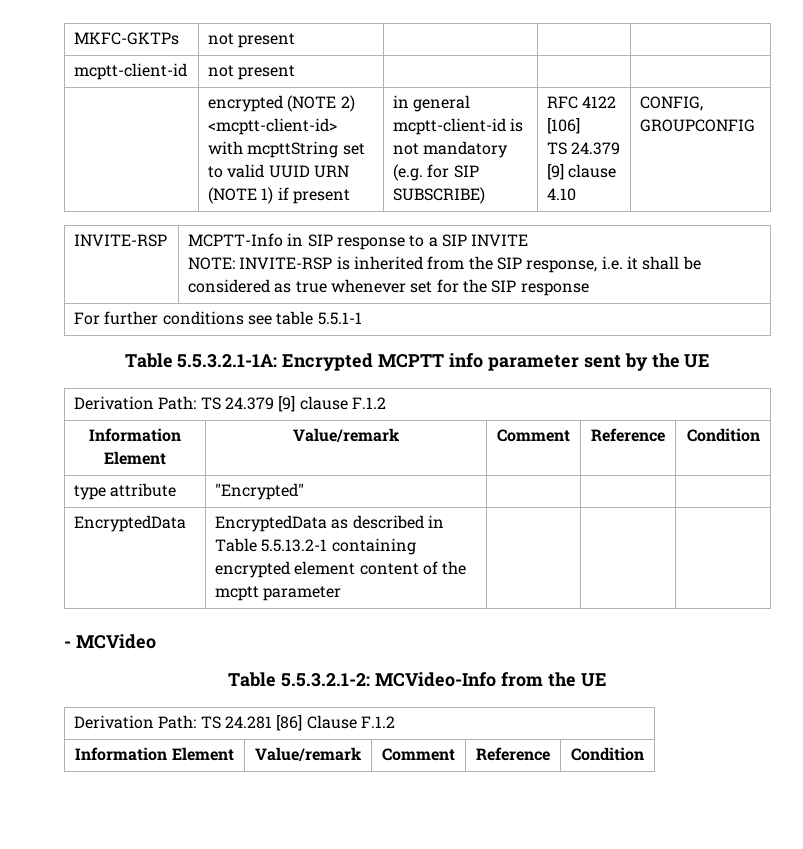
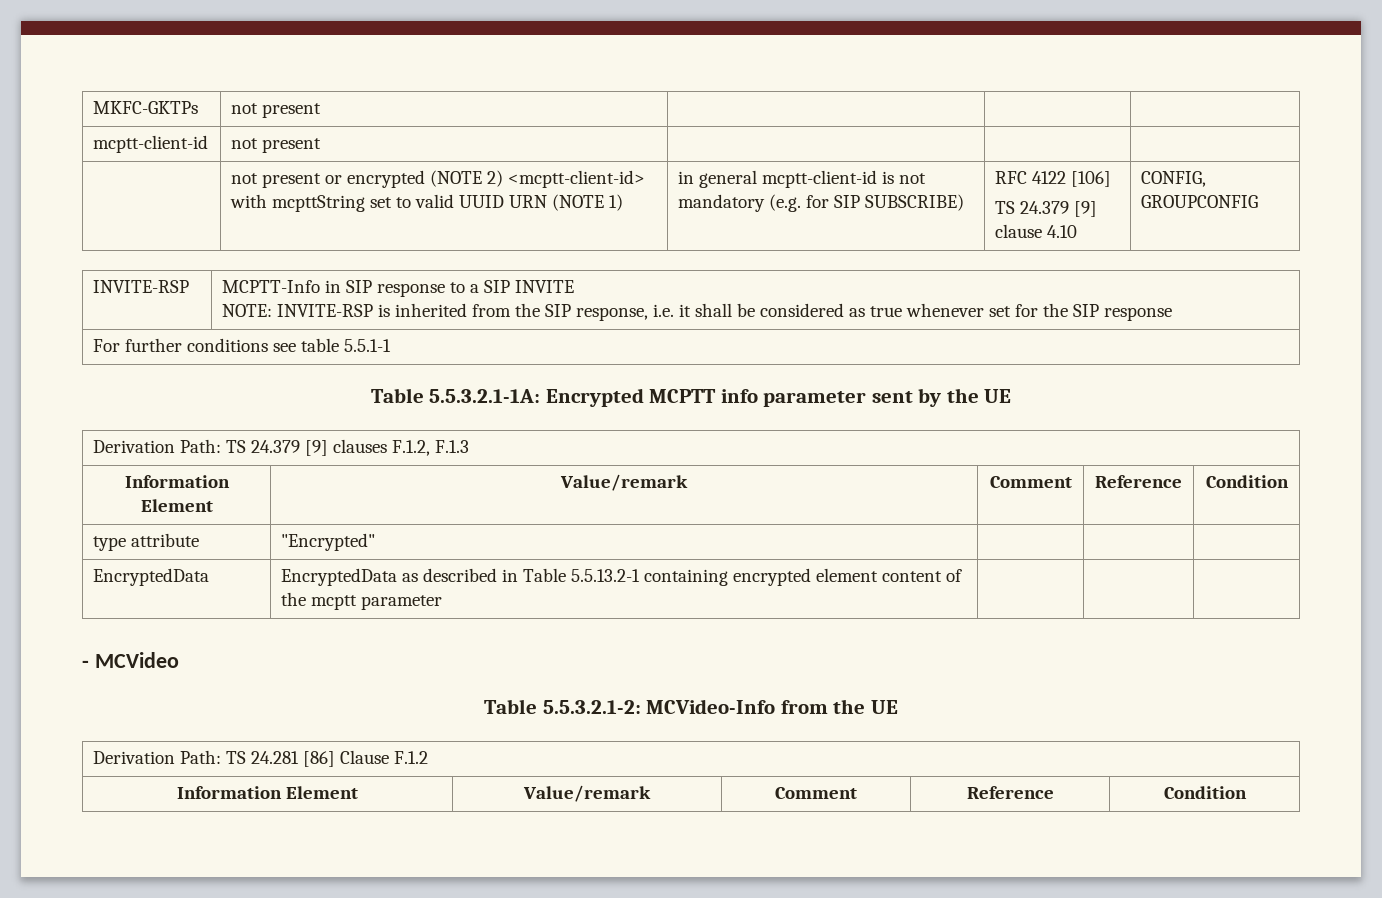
(296, 72) none -> [231,173,343,188] not present or
[277,187,350,204] if present -> (624, 202) none
[299,396,386,410] clause F.1.2 -> [333,439,470,456] clauses F.1.2, F.1.3

